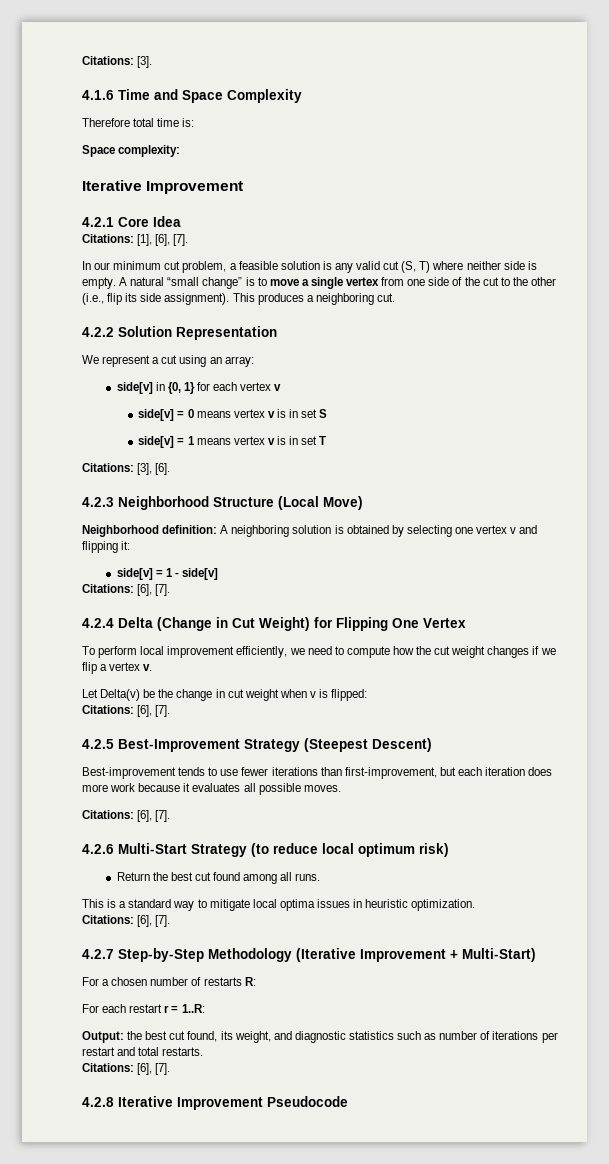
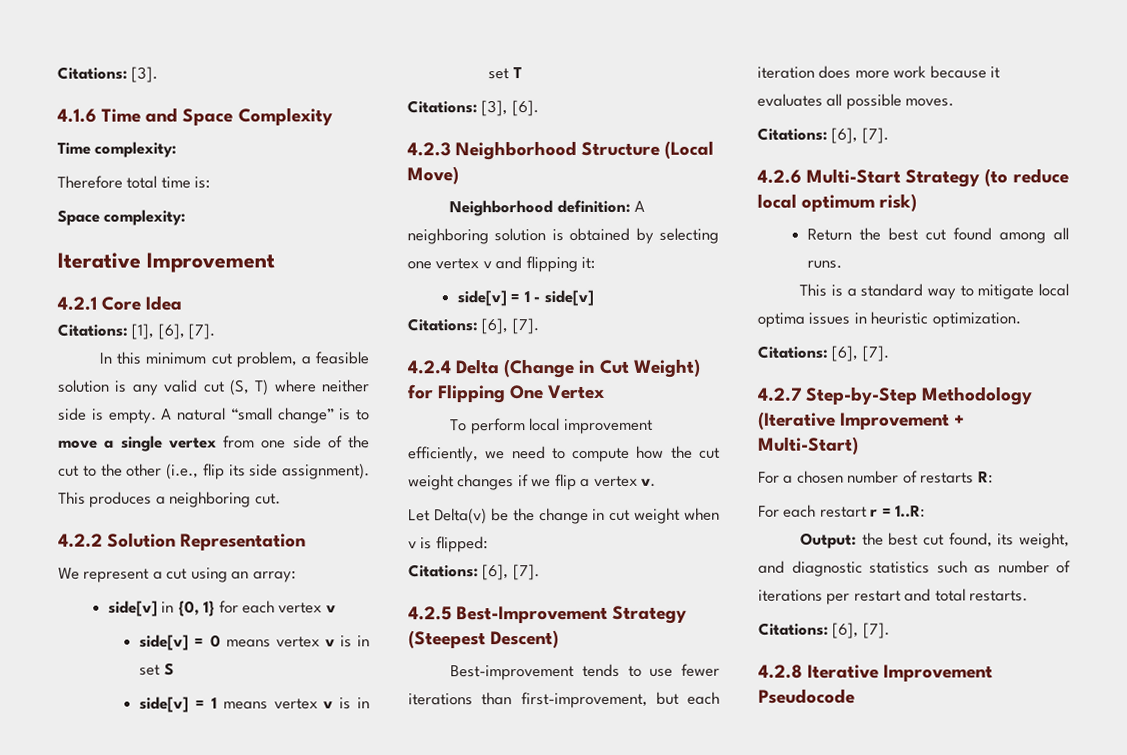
(302, 96) none -> [57,141,178,158] // Time complexity:
[94,262,111,270] our -> [116,351,142,365] this

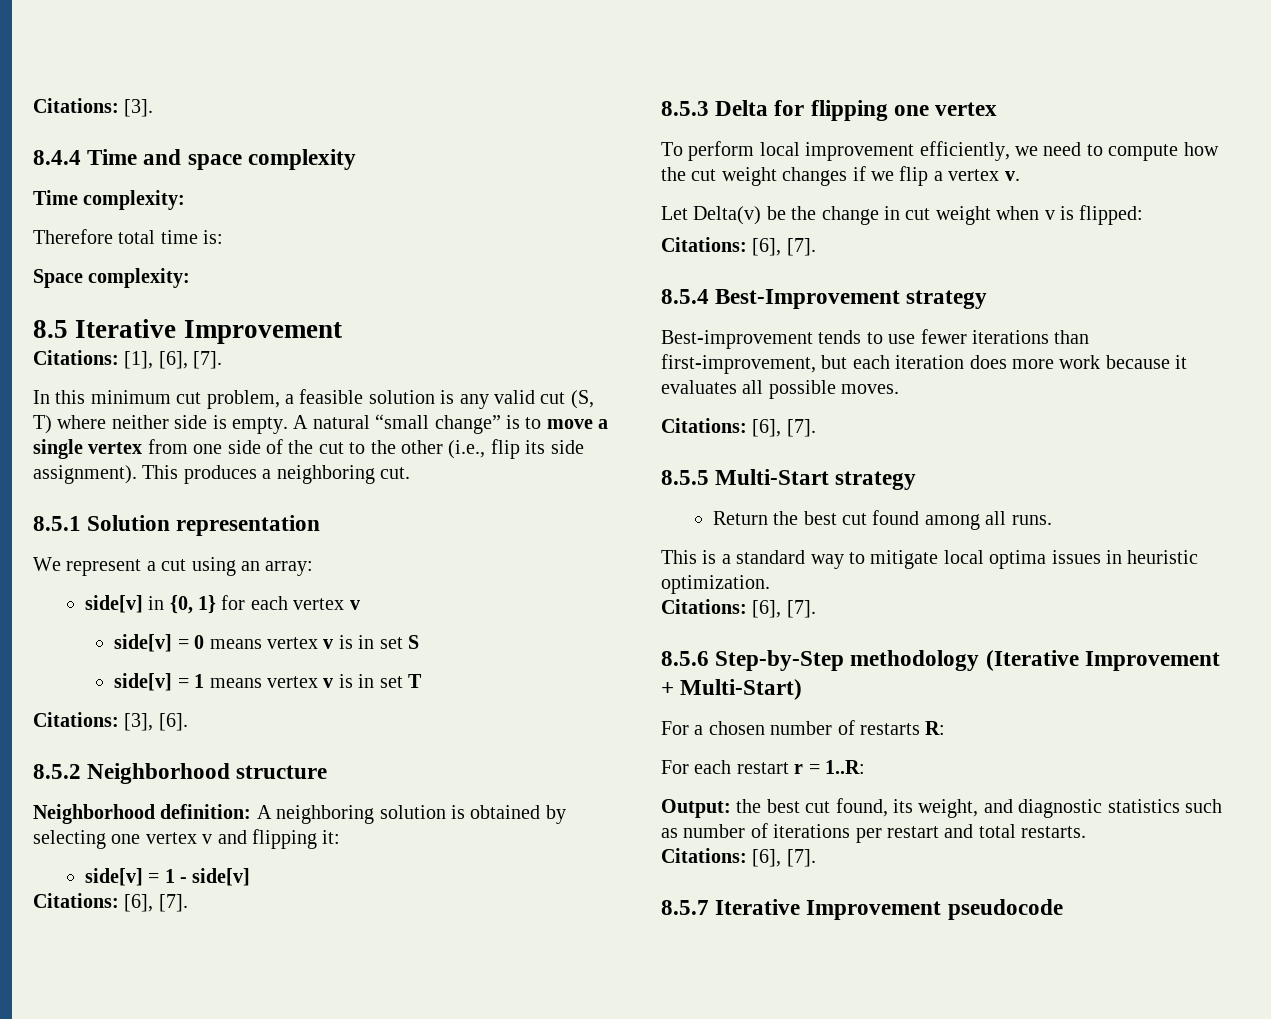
[57,108,97,123] 4.1.6 -> [33,150,81,165] 8.4.4
[182,107,333,126] Space Complexity -> [187,149,356,170] space complexity
[57,252,275,273] [57,295,183,311] Iterative Improvement // 4.2.1 Core Idea -> [33,319,342,344] 8.5 Iterative Improvement
[58,532,307,551] 4.2.2 Solution Representation -> [33,515,321,536] 8.5.1 Solution representation
[407,140,715,161] [407,166,459,185] 4.2.3 Neighborhood Structure (Local Move) -> [33,763,328,784] 8.5.2 Neighborhood structure
[407,358,701,379] [408,384,606,404] 4.2.4 Delta (Change in Cut Weight) for Flipping One Vertex -> [661,100,998,121] 8.5.3 Delta for flipping one vertex
[408,605,688,624] [408,630,560,649] 4.2.5 Best-Improvement Strategy (Steepest Descent) -> [661,289,988,309] 8.5.4 Best-Improvement strategy
[757,168,1069,188] [757,193,918,212] 4.2.6 Multi-Start Strategy (to reduce local optimum risk) -> [661,469,917,490] 8.5.5 Multi-Start strategy
[758,386,1034,406] 4.2.7 Step-by-Step Methodology -> [661,650,980,671] 8.5.6 Step-by-Step methodology
[758,664,994,682] [758,688,855,704] 4.2.8 Iterative Improvement Pseudocode -> [661,899,1063,920] 8.5.7 Iterative Improvement pseudocode

